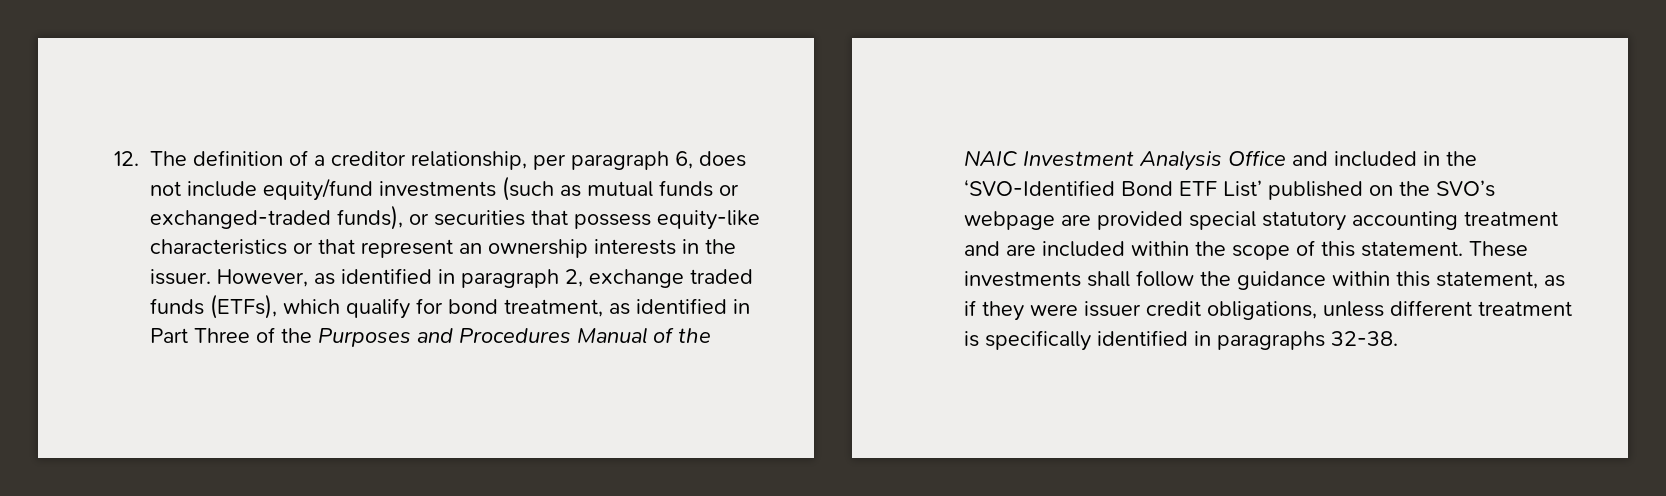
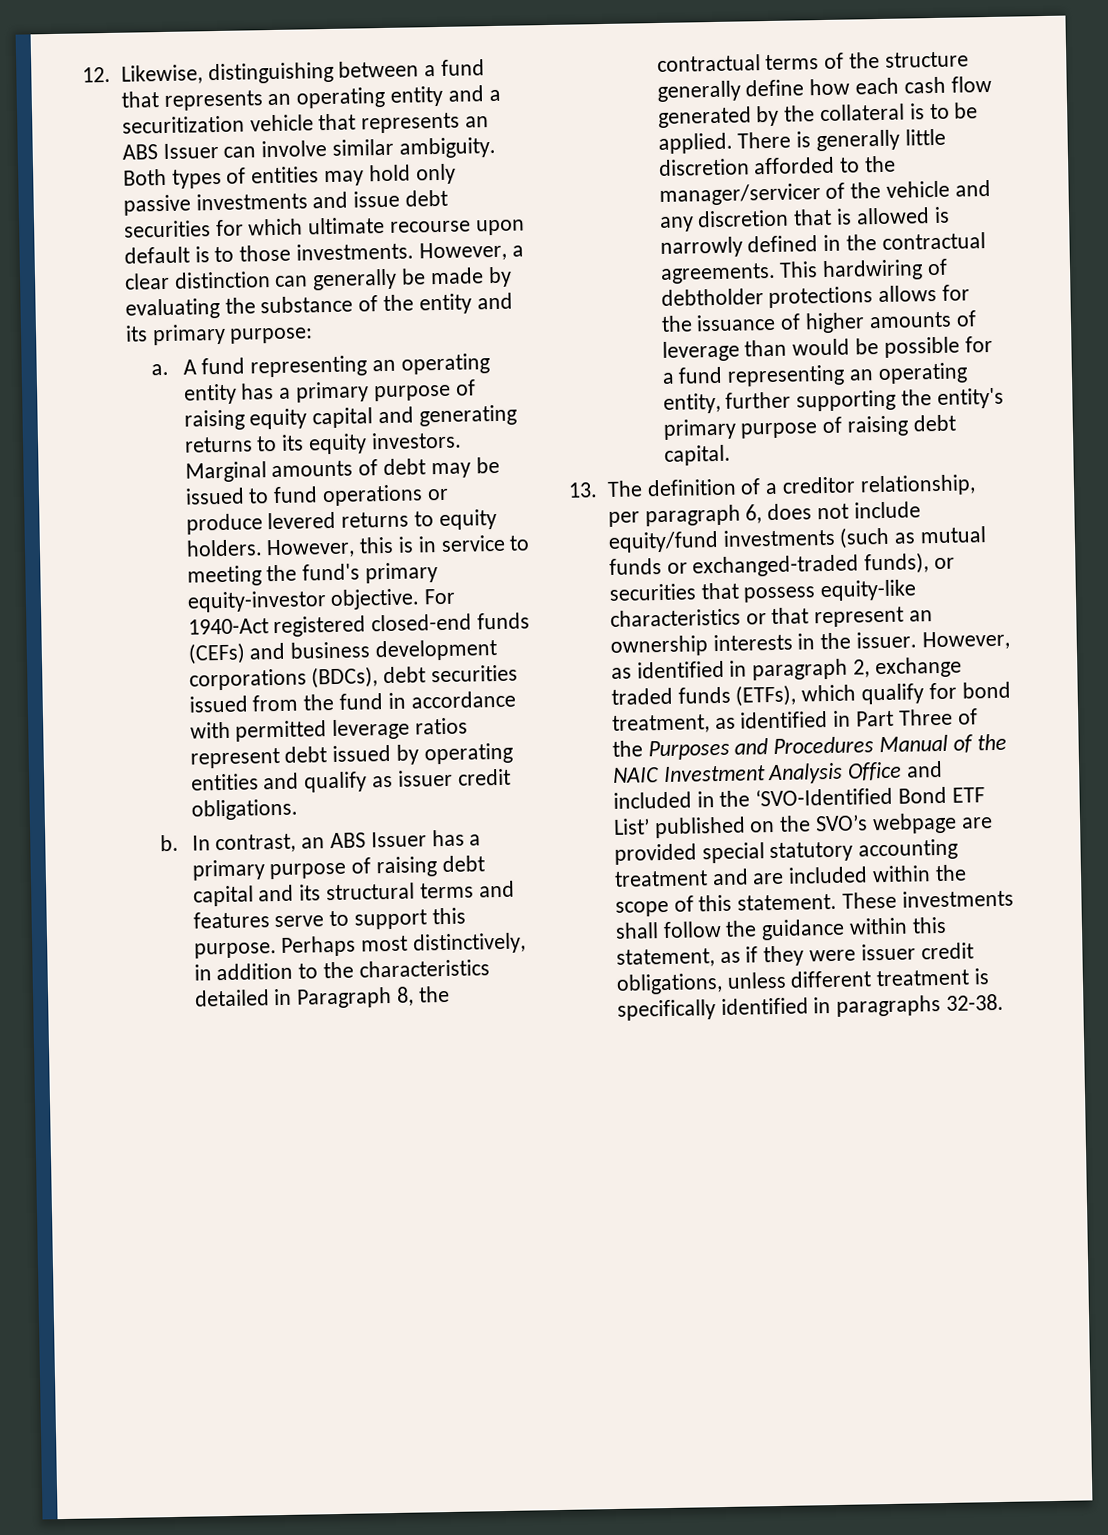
(139, 158) none -> [120,59,485,85] [120,85,501,111] [121,112,489,134] [121,136,496,160] [122,163,456,189] [122,189,448,216] [123,216,525,238] [123,241,524,264] [123,266,512,291] [124,292,513,320] [124,323,314,346] [150,353,490,378] [182,379,476,405] [183,404,517,431] [183,431,462,455] [184,456,500,483] [184,484,449,507] [185,509,497,535] [185,534,531,559] [186,562,439,587] [186,588,457,613] [187,612,531,638] [187,639,499,665] [188,664,519,691] [188,690,516,713] [189,717,469,742] [189,742,513,769] [190,768,511,793] [190,798,298,821] [159,829,482,854] [191,855,485,881] [192,880,515,907] [192,907,466,930] [193,932,527,959] [193,959,490,981] [193,985,450,1009] [656,51,969,73] [656,75,992,103] [657,102,979,129] [657,128,946,155] [657,155,897,177] [658,179,991,207] [659,206,950,233] [659,232,986,258] [659,258,949,284] [660,284,971,309] [660,310,977,334] [661,335,993,362] [661,362,968,387] [662,387,1004,414] [662,414,956,440] [663,444,731,466] [568,482,598,498] Likewise, distinguishing between a fund that represents an operating entity and a securitization vehicle that represents an ABS Issuer can involve similar ambiguity. Both types of entities may hold only passive investments and issue debt securities for which ultimate recourse upon default is to those investments. However, a clear distinction can generally be made by evaluating the substance of the entity and its primary purpose: // a. A fund representing an operating entity has a primary purpose of raising equity capital and generating returns to its equity investors. Marginal amounts of debt may be issued to fund operations or produce levered returns to equity holders. However, this is in service to meeting the fund's primary equity-investor objective. For 1940-Act registered closed-end funds (CEFs) and business development corporations (BDCs), debt securities issued from the fund in accordance with permitted leverage ratios represent debt issued by operating entities and qualify as issuer credit obligations. // b. In contrast, an ABS Issuer has a primary purpose of raising debt capital and its structural terms and features serve to support this purpose. Perhaps most distinctively, in addition to the characteristics detailed in Paragraph 8, the contractual terms of the structure generally define how each cash flow generated by the collateral is to be applied. There is generally little discretion afforded to the manager/servicer of the vehicle and any discretion that is allowed is narrowly defined in the contractual agreements. This hardwiring of debtholder protections allows for the issuance of higher amounts of leverage than would be possible for a fund representing an operating entity, further supporting the entity's primary purpose of raising debt capital. // 13.

